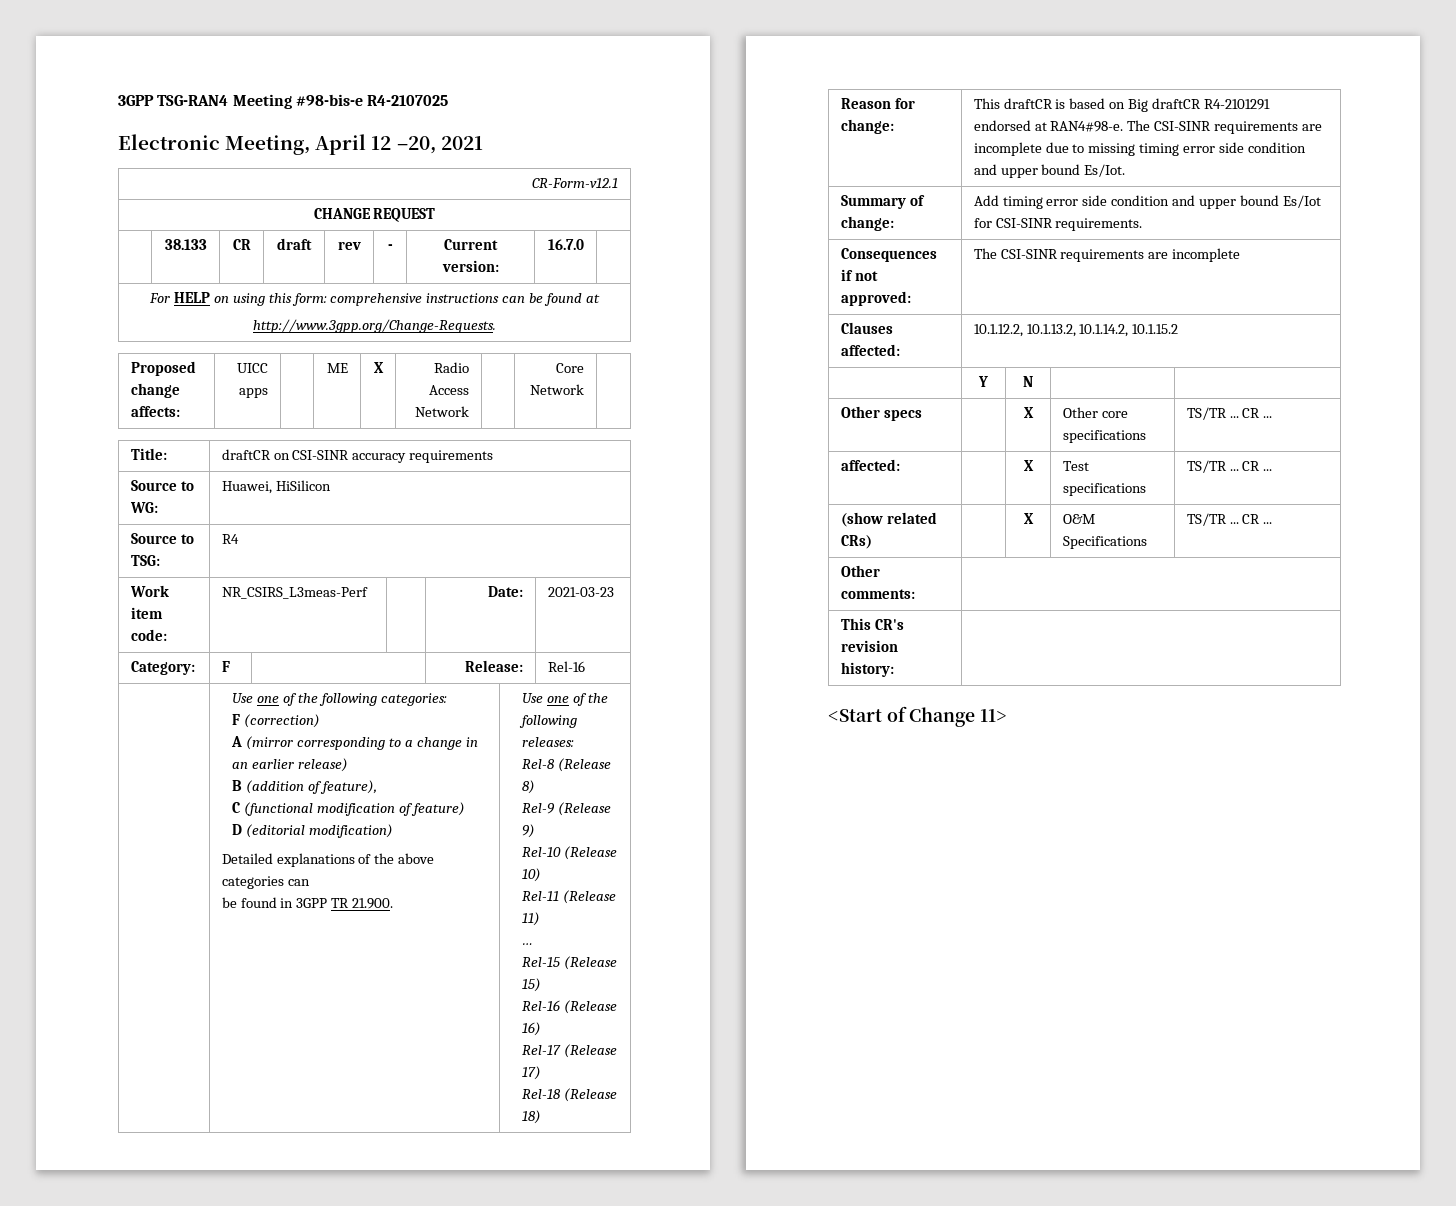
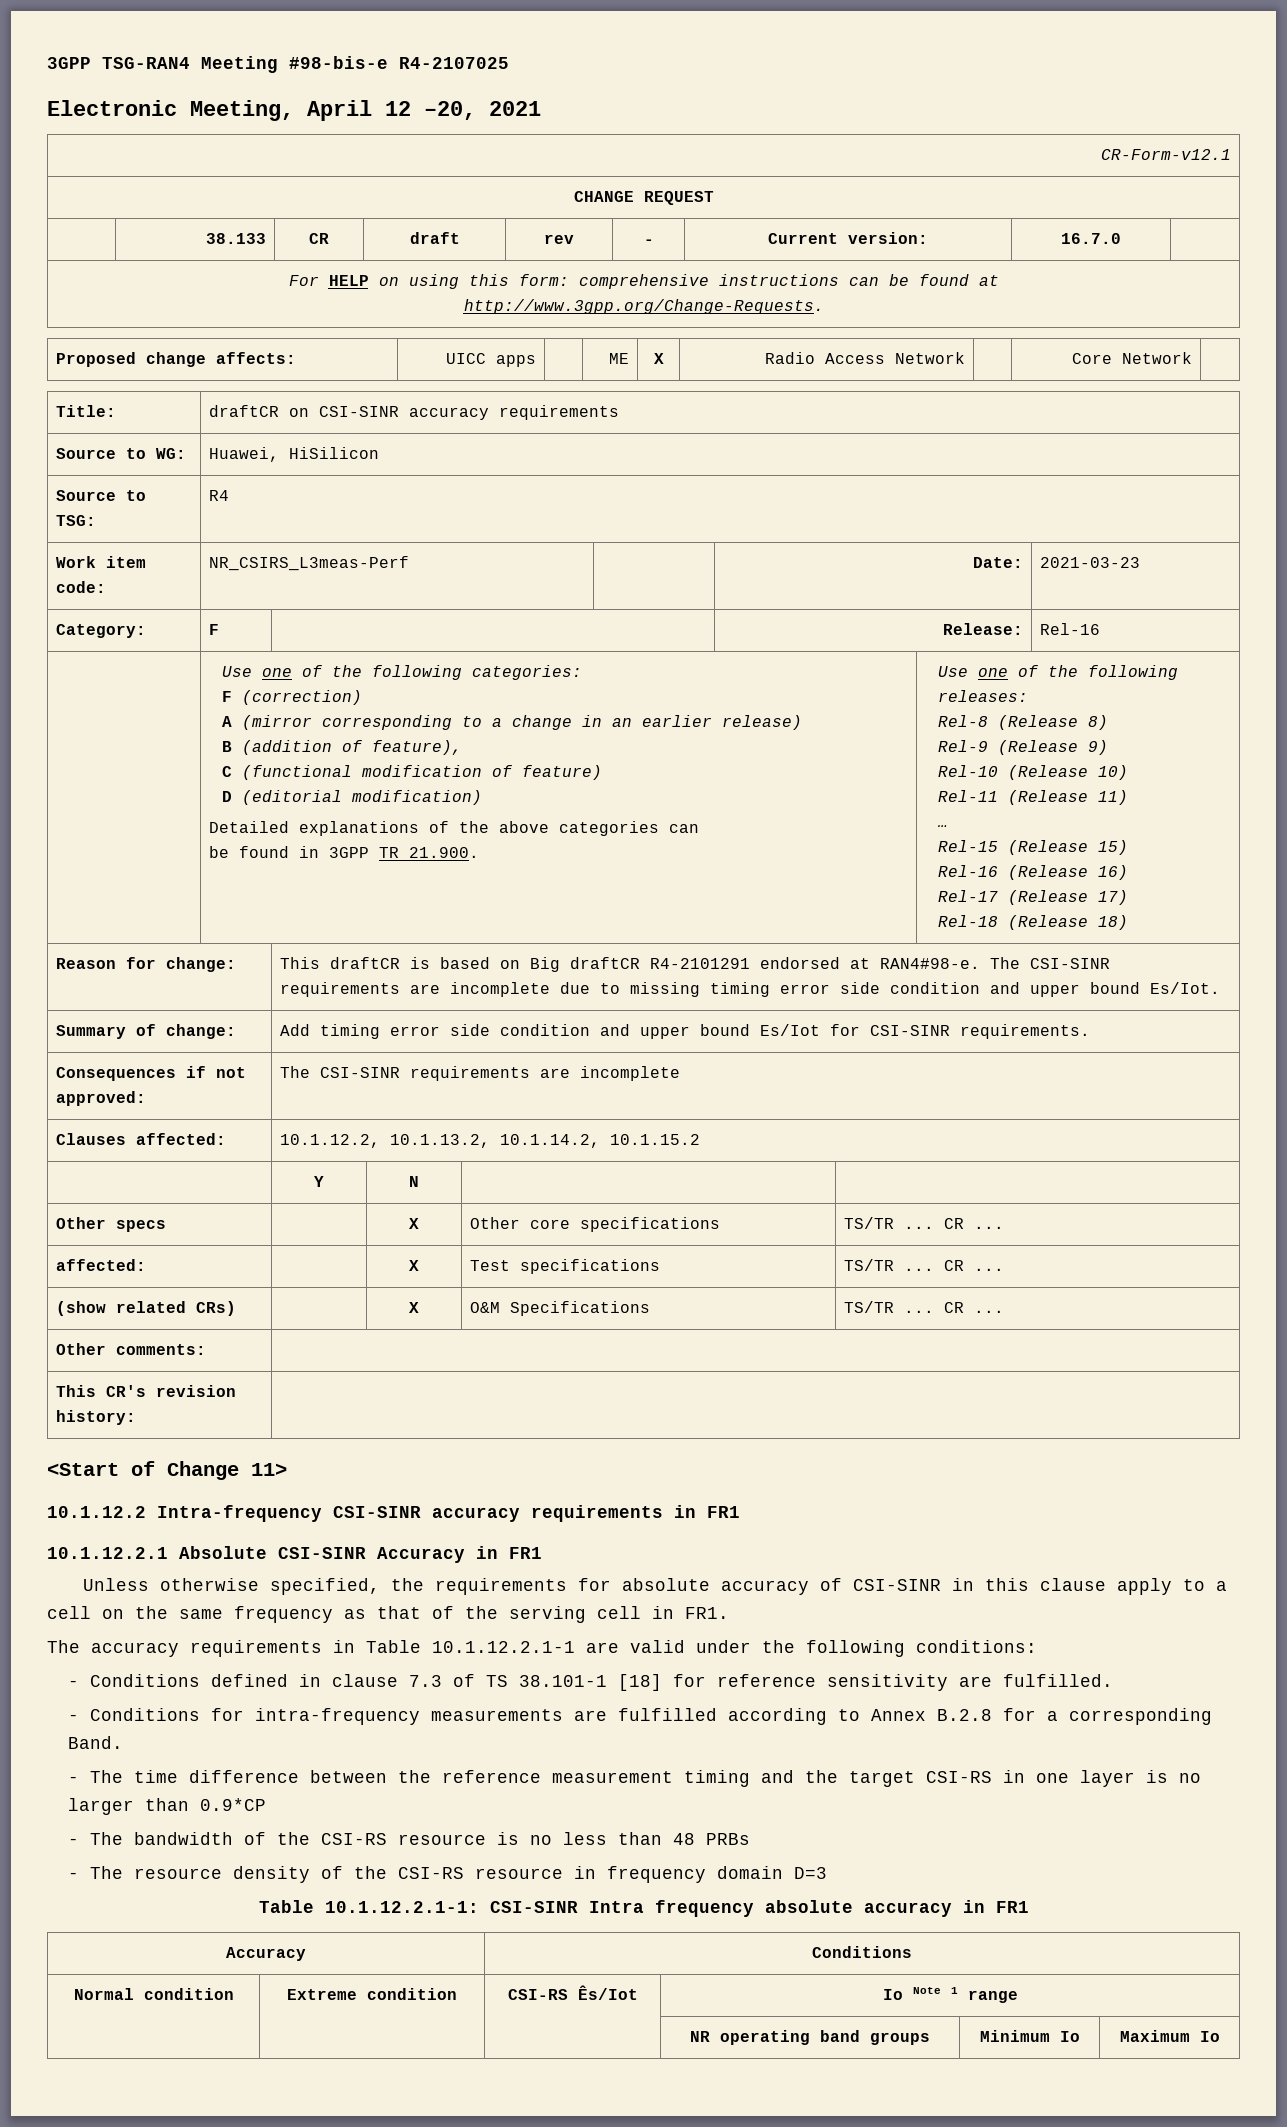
(1008, 715) none -> [47,1505,740,1522] [47,1546,542,1563] [83,1578,1228,1595] [47,1606,729,1623] [47,1640,1037,1657] [68,1674,1114,1691] [68,1708,1213,1725] [68,1736,124,1749] [68,1770,1202,1787] [68,1798,267,1815] [68,1832,751,1845] [68,1866,828,1883] [258,1900,1029,1917] [226,1947,306,1961] [812,1946,913,1958] [73,1988,234,2000] [287,1988,457,2000] [507,1985,638,2000] [882,1987,1018,2003] [690,2030,931,2045] [979,2030,1080,2042] [1119,2030,1220,2042] // 10.1.12.2 Intra-frequency CSI-SINR accuracy requirements in FR1 // 10.1.12.2.1 Absolute CSI-SINR Accuracy in FR1 // Unless otherwise specified, the requirements for absolute accuracy of CSI-SINR in this clause apply to a cell on the same frequency as that of the serving cell in FR1. // The accuracy requirements in Table 10.1.12.2.1-1 are valid under the following conditions: // - Conditions defined in clause 7.3 of TS 38.101-1 [18] for reference sensitivity are fulfilled. // - Conditions for intra-frequency measurements are fulfilled according to Annex B.2.8 for a corresponding Band. // - The time difference between the reference measurement timing and the target CSI-RS in one layer is no larger than 0.9*CP // - The bandwidth of the CSI-RS resource is no less than 48 PRBs // - The resource density of the CSI-RS resource in frequency domain D=3 // Table 10.1.12.2.1-1: CSI-SINR Intra frequency absolute accuracy in FR1 // Accuracy | Conditions // Normal condition | Extreme condition | CSI-RS Ês/Iot | Io Note 1 range // | | | NR operating band groups | Minimum Io | Maximum Io

